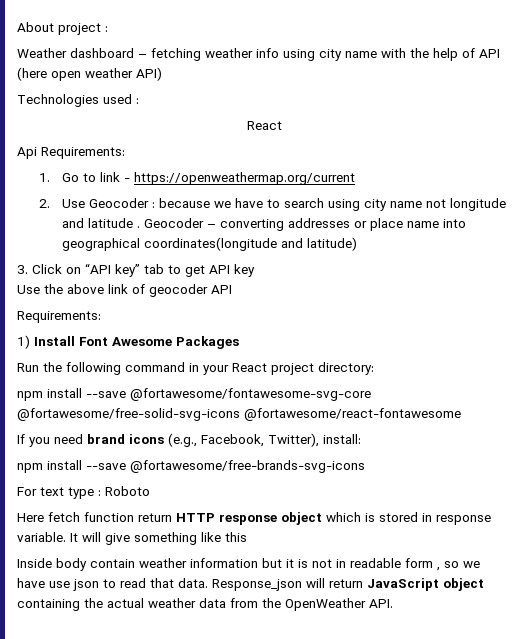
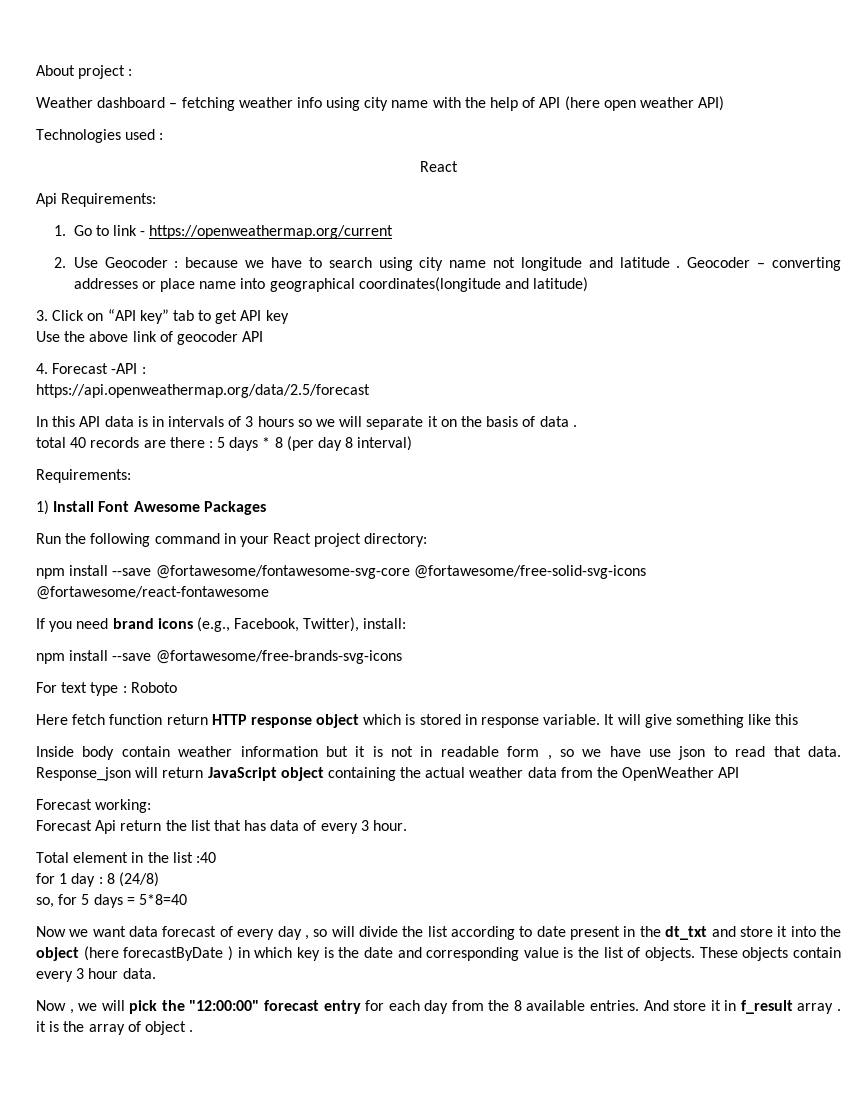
(232, 289) none -> [36,363,146,374] [36,384,370,398] [36,416,577,430] [36,436,413,451] // 4. Forecast -API : // https://api.openweathermap.org/data/2.5/forecast // In this API data is in intervals of 3 hours so we will separate it on the basis of data . // total 40 records are there : 5 days * 8 (per day 8 interval)
[369,599,393,608] API. -> [718,767,740,778] [36,799,152,813] [36,820,408,834] [36,852,216,863] [36,872,159,887] [36,894,187,908] [36,926,842,940] [36,946,841,961] [36,968,156,982] [36,1000,842,1014] [36,1021,194,1035] API // Forecast working: // Forecast Api return the list that has data of every 3 hour. // Total element in the list :40 // for 1 day : 8 (24/8) // so, for 5 days = 5*8=40 // Now we want data forecast of every day , so will divide the list according to date present in the dt_txt and store it into the object (here forecastByDate ) in which key is the date and corresponding value is the list of objects. These objects contain every 3 hour data. // Now , we will pick the "12:00:00" forecast entry for each day from the 8 available entries. And store it in f_result array . it is the array of object .

